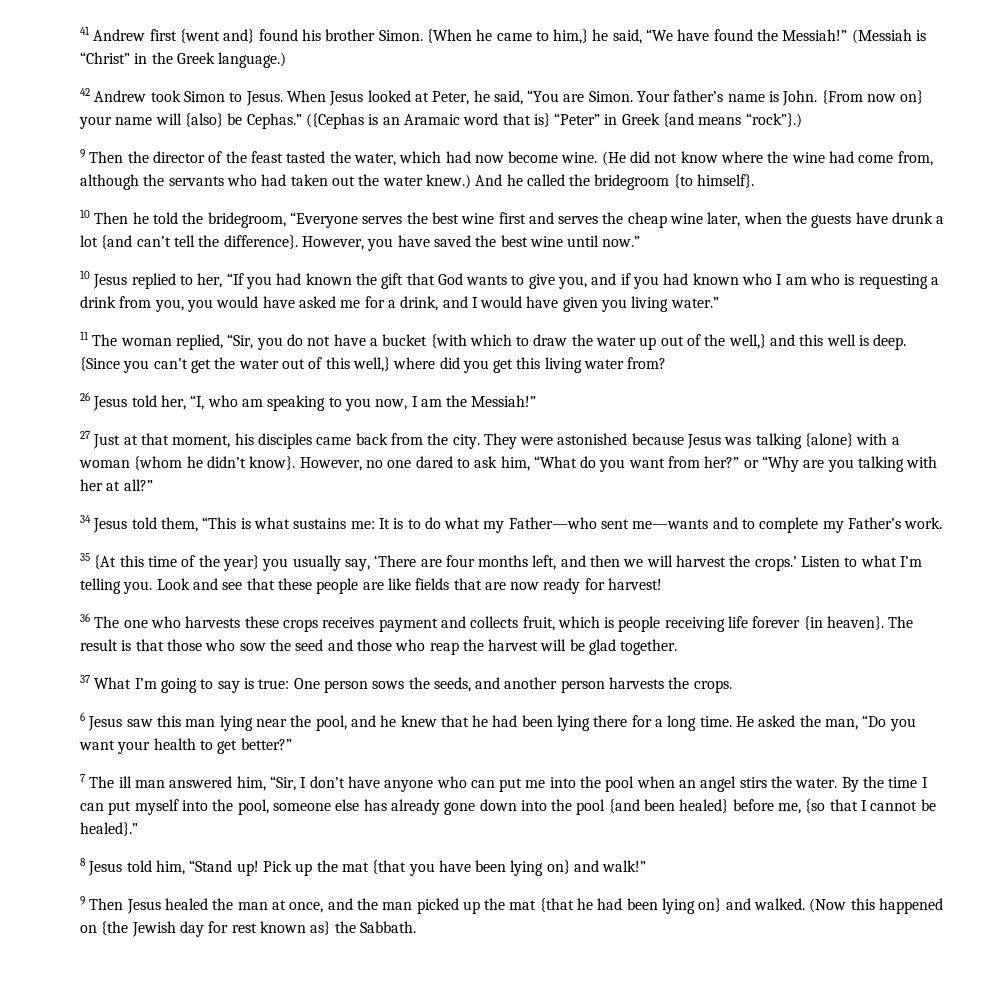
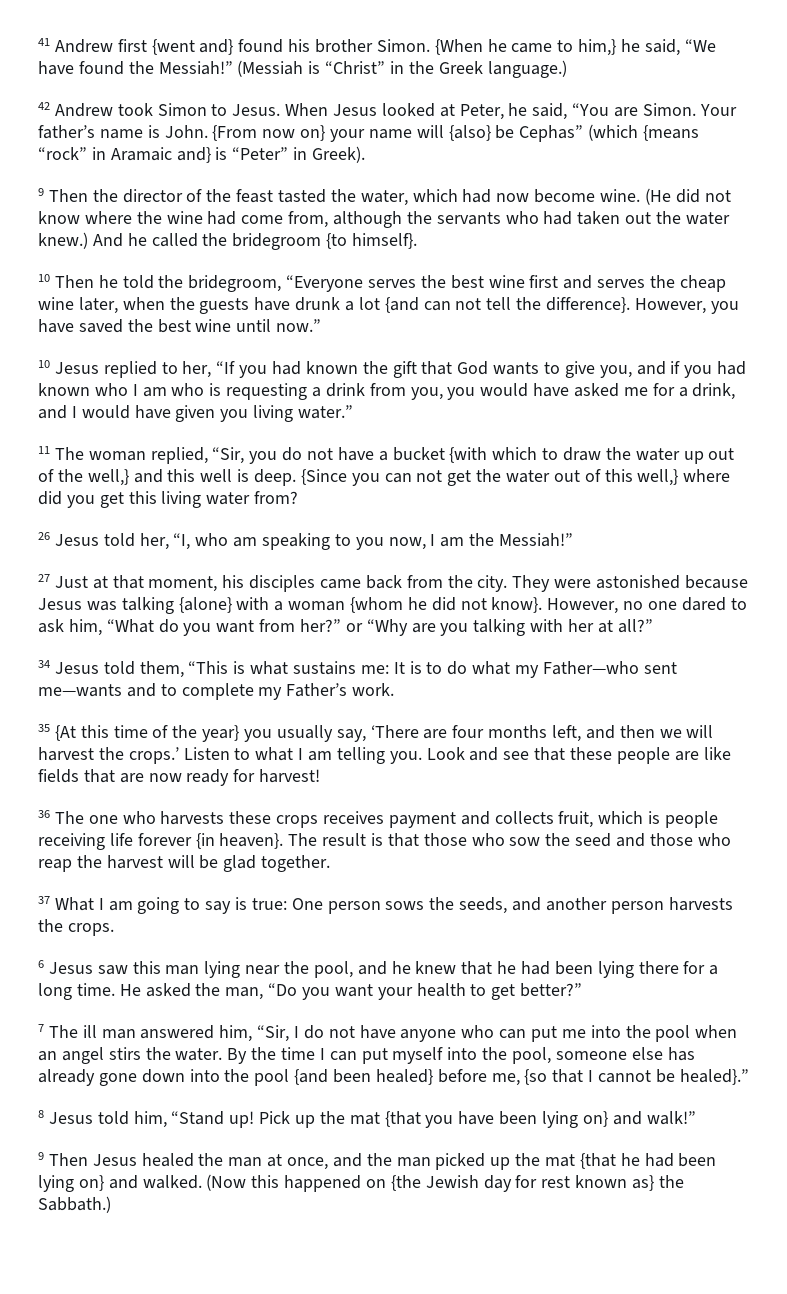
[246,113,802,129] Cephas.” ({Cephas is an Aramaic word that is} “Peter” in Greek {and means “rock”}.) -> [519,124,700,142] [38,146,366,163] Cephas” (which {means “rock” in Aramaic and} is “Peter” in Greek).
[136,236,171,247] can’t -> [423,298,482,311] can not
[153,358,188,369] can’t -> [384,470,443,483] can not
[206,456,246,468] didn’t -> [431,597,487,611] did not
[900,556,923,567] I’m -> [298,748,333,761] I am
[134,678,157,689] I’m -> [98,898,133,911] I am
[309,776,345,788] don’t -> [303,1025,355,1039] do not
[359,921,416,933] Sabbath. -> [38,1196,111,1213] Sabbath.)

